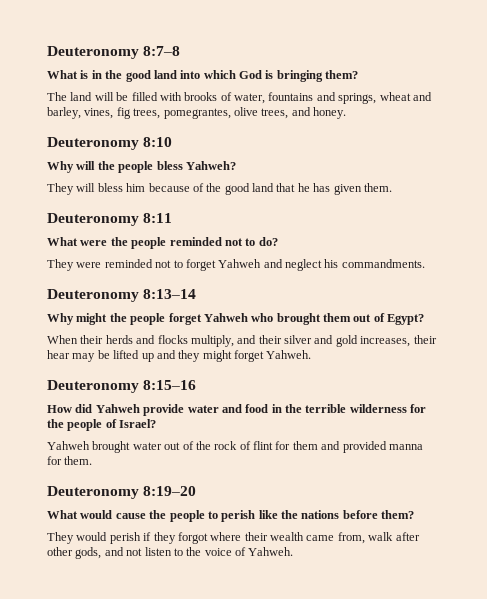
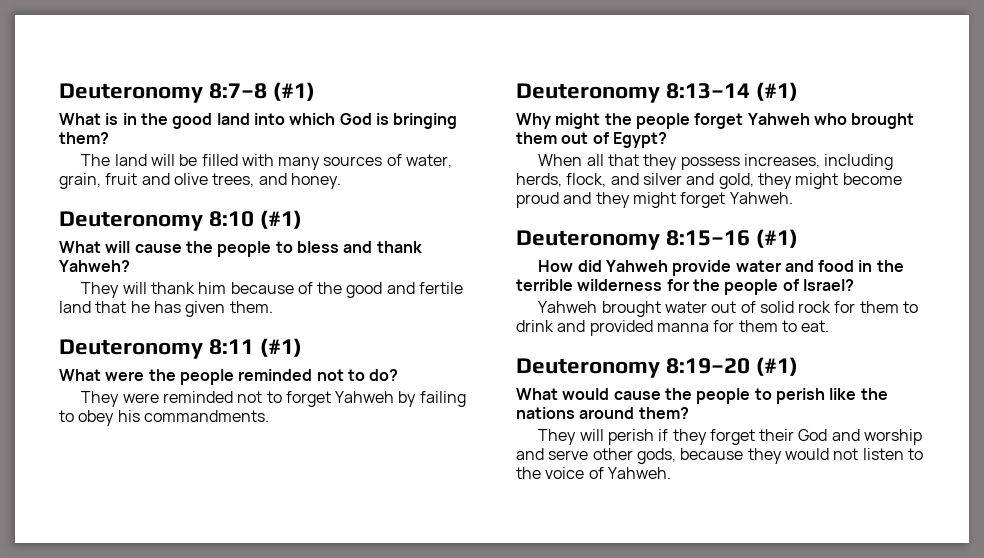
(181, 51) none -> [273,82,316,101] (#1)
[184,92,432,104] [47,107,231,119] brooks of water, fountains and springs, wheat and barley, vines, fig trees, pomegrantes, -> [278,154,453,170] [59,173,170,189] many sources of water, grain, fruit and
[47,161,183,173] // Why will the people bless -> [260,210,303,229] [59,241,422,257] (#1) // What will cause the people to bless and thank
[97,183,123,192] bless -> [150,282,195,294] thank
(250, 189) none -> [386,282,464,294] and fertile
(173, 218) none -> [260,338,303,357] (#1)
[263,259,322,271] and neglect -> [398,391,466,407] [59,410,115,426] by failing to obey
(197, 294) none -> [756,82,799,101] (#1)
[80,335,437,347] [47,350,154,362] their herds and flocks multiply, and their silver and gold increases, their hear may be lifted up -> [586,154,894,170] [516,173,902,189] [516,192,559,208] all that they possess increases, including herds, flock, and silver and gold, they might become proud
(197, 385) none -> [756,229,799,248] (#1)
[195,441,318,450] the rock of flint for them -> [759,301,919,313] [516,320,554,332] solid rock for them to drink
[64,456,93,465] them. -> [738,320,830,332] them to eat.
(197, 491) none -> [756,357,799,376] (#1)
[342,510,378,519] before -> [579,407,635,419] around
[76,532,108,541] would -> [579,429,604,441] will
[177,532,420,544] [47,547,124,559] forgot where their wealth came from, walk after other gods, and -> [709,429,923,445] [516,448,829,464] forget their God and worship and serve other gods, because they would

